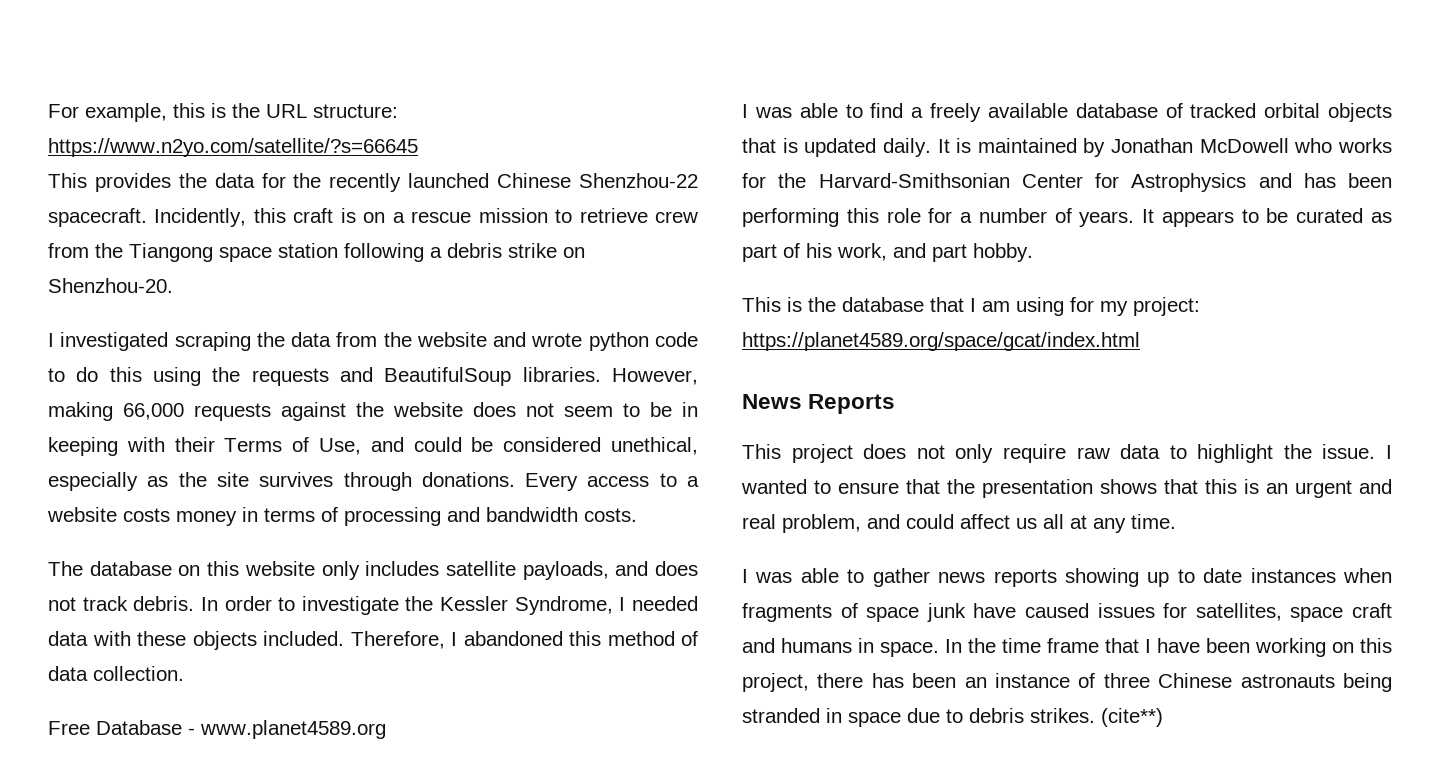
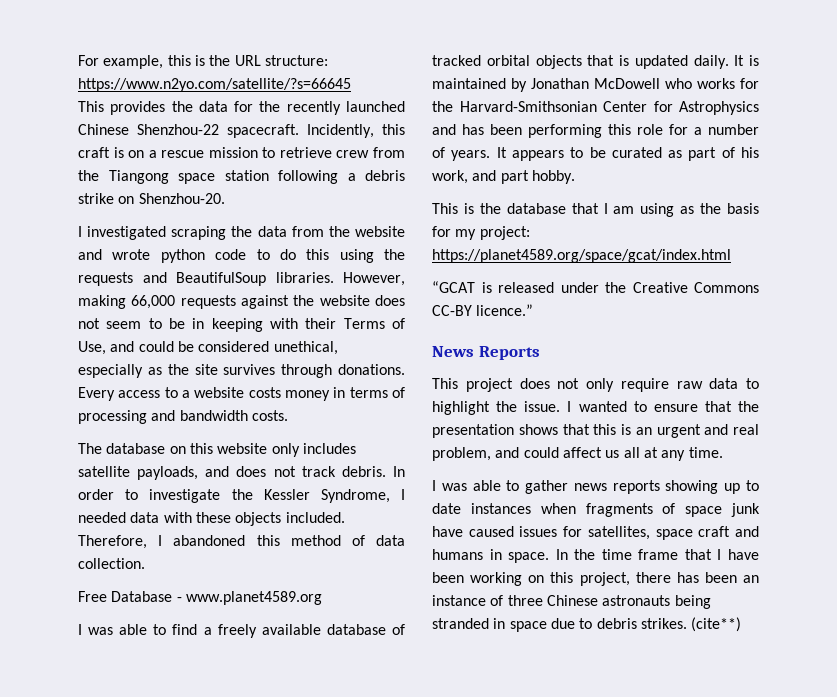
(1064, 306) none -> [680,203,759,214] as the basis
(1140, 341) none -> [432,281,759,293] [432,304,534,316] // “GCAT is released under the Creative Commons CC-BY licence.”

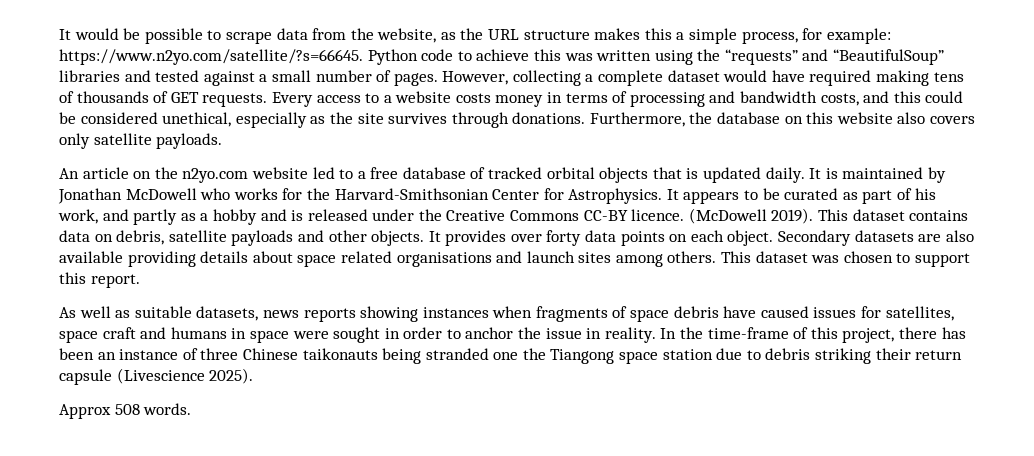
[78,55,328,69] [78,78,351,92] [78,101,405,115] [78,124,405,138] [78,147,405,158] [78,170,405,184] [78,193,225,204] [78,226,405,240] [78,249,405,263] [78,272,405,286] [78,295,405,309] [78,318,405,332] [78,341,338,355] [78,364,405,378] For example, this is the URL structure: https://www.n2yo.com/satellite/?s=66645 // This provides the data for the recently launched Chinese Shenzhou-22 spacecraft. Incidently, this craft is on a rescue mission to retrieve crew from the Tiangong space station following a debris strike on Shenzhou-20. // I investigated scraping the data from the website and wrote python code to do this using the requests and BeautifulSoup libraries. However, making 66,000 requests against the website does not seem to be in keeping with their Terms of Use, and could be considered unethical, especially as the site survives through donations. -> [59,28,891,44] [59,49,945,65] [59,70,964,86] [59,91,268,107] It would be possible to scrape data from the website, as the URL structure makes this a simple process, for example: https://www.n2yo.com/satellite/?s=66645. Python code to achieve this was written using the “requests” and “BeautifulSoup” libraries and tested against a small number of pages. However, collecting a complete dataset would have required making tens of thousands of GET requests.
[251,410,288,421] [78,443,356,457] [78,466,405,480] [78,489,406,503] [78,512,345,526] [78,535,405,549] [78,558,145,569] [78,591,322,605] [78,624,321,638] costs. // The database on this website only includes satellite payloads, and does not track debris. In order to investigate the Kessler Syndrome, I needed data with these objects included. Therefore, I abandoned this method of data collection. // Free Database - www.planet4589.org // I was able to find a freely available -> [820,91,964,106] [59,112,976,128] [59,133,223,149] [59,167,399,183] costs, and this could be considered unethical, especially as the site survives through donations. Furthermore, the database on this website also covers only satellite payloads. // An article on the n2yo.com website led to a free
[679,101,759,115] [432,124,759,138] [432,147,491,161] Astrophysics and has been performing this role for a number of years. -> [568,188,663,204] Astrophysics.
[500,170,575,184] [432,203,759,217] [432,226,530,240] [432,249,731,263] [432,281,475,293] part hobby. // This is the database that I am using as the basis for my project: https://planet4589.org/space/gcat/index.html // “GCAT -> [133,209,287,225] partly as a hobby and
[476,304,534,316] [432,346,540,360] [432,378,759,392] [432,401,759,415] [432,424,759,438] [432,447,723,461] [432,480,759,494] [432,503,461,514] licence.” // News Reports // This project does not only require raw data to highlight the issue. I wanted to ensure that the presentation shows that this is an urgent and real problem, and could affect us all at any time. // I was able to gather news reports showing up to date -> [631,208,969,224] [59,230,974,246] [59,251,971,267] [59,272,140,288] [59,306,419,322] licence. (McDowell 2019). This dataset contains data on debris, satellite payloads and other objects. It provides over forty data points on each object. Secondary datasets are also available providing details about space related organisations and launch sites among others. This dataset was chosen to support this report. // As well as suitable datasets, news reports showing
[731,503,760,517] junk -> [673,306,719,318] debris
[508,549,759,563] [432,572,545,586] space. In the time frame that I have been working on -> [249,327,809,343] space were sought in order to anchor the issue in reality. In the time-frame of
[602,595,671,606] astronauts -> [302,348,378,360] taikonauts
[493,617,742,632] in space due to debris strikes. (cite**) -> [493,348,963,364] [59,368,254,385] [59,403,192,419] one the Tiangong space station due to debris striking their return capsule (Livescience 2025). // Approx 508 words.

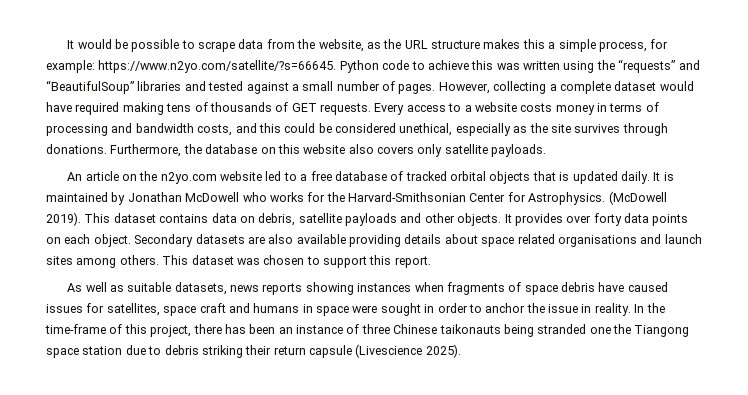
[666,188,936,204] [58,209,685,225] It appears to be curated as part of his work, and partly as a hobby and is released under the Creative Commons CC-BY licence. -> (606, 198) none
[59,403,192,419] // Approx 508 words. -> (461, 351) none

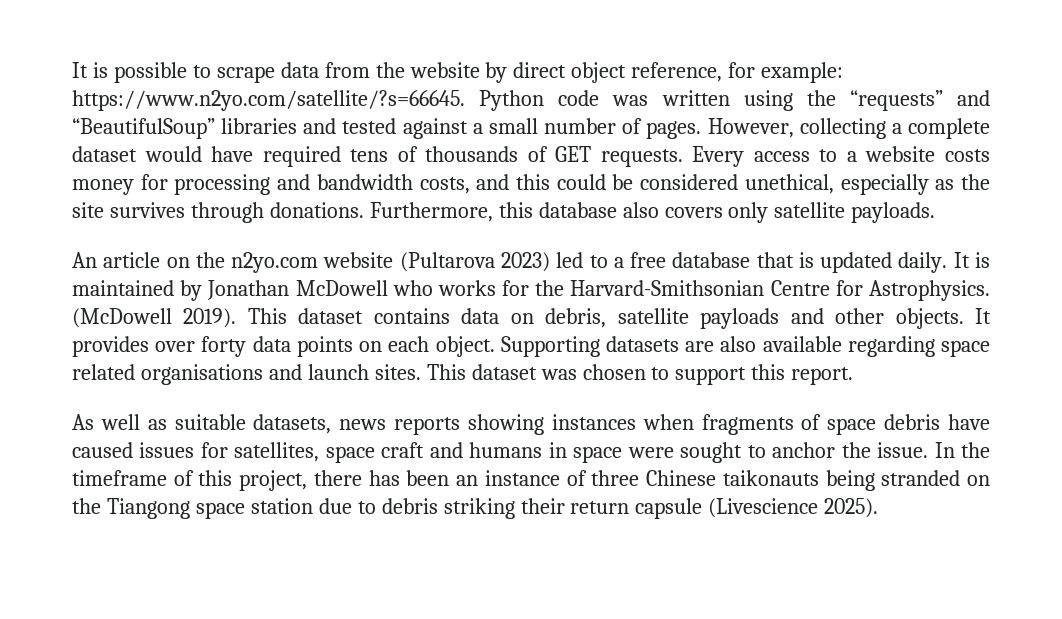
[67,39,128,49] It would be -> [72,62,108,78] It is
[318,39,647,52] website, as the URL structure makes this a simple process, -> [409,62,723,83] website by direct object reference,
[411,60,494,70] to achieve this -> (600, 98) none
[122,102,164,115] making -> (341, 156) none
[597,102,659,112] in terms of -> [140,174,168,190] for
[183,144,346,154] the database on this website -> [498,202,617,218] this database
(263, 176) none -> [399,252,550,272] (Pultarova 2023)
[390,171,531,184] of tracked orbital objects -> (751, 260) none
[469,193,506,202] Center -> [770,280,830,296] Centre
[134,234,194,247] Secondary -> [500,336,600,357] Supporting
[349,234,478,247] providing details about -> [847,336,935,357] regarding
[46,255,159,268] sites among others. -> [374,364,421,380] sites.
[424,303,468,313] in order -> (743, 452) none
[548,303,631,316] issue in reality. -> [877,442,929,458] issue.
[45,324,106,334] time-frame -> [72,470,167,486] timeframe
[589,327,611,334] one -> [967,475,991,486] on

